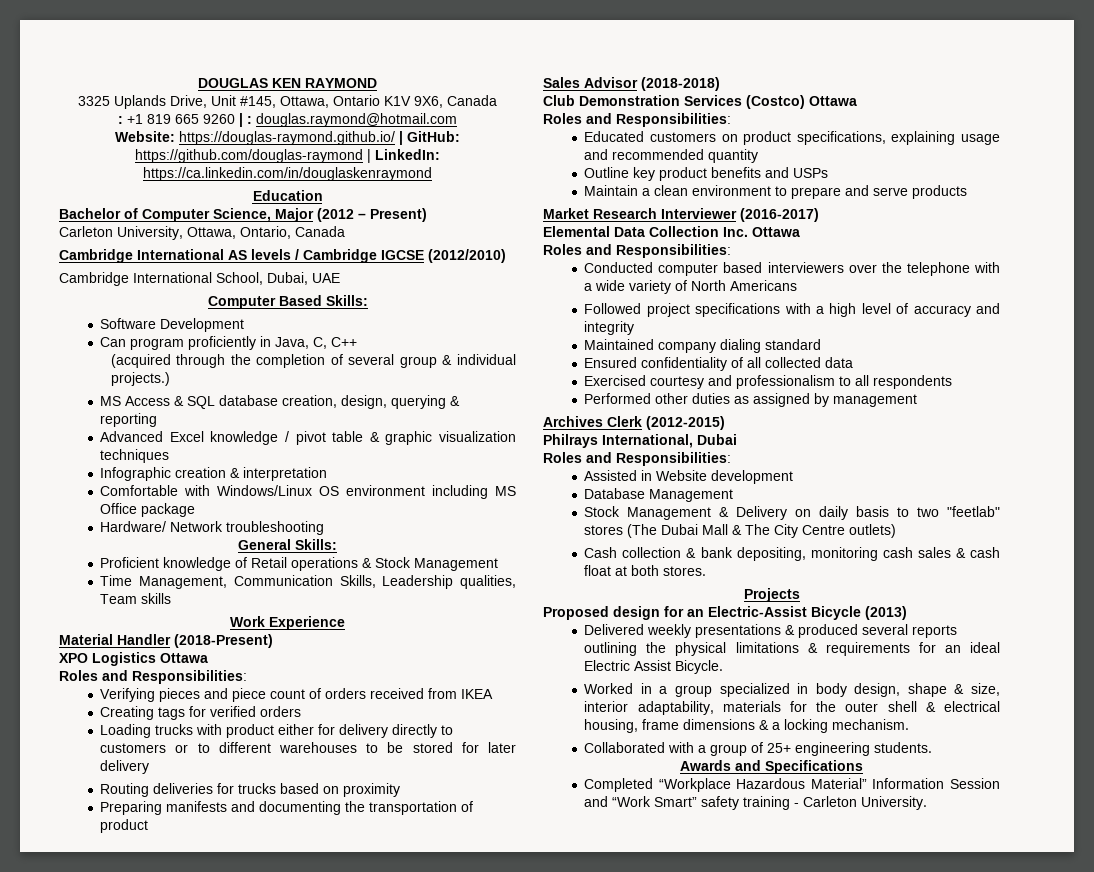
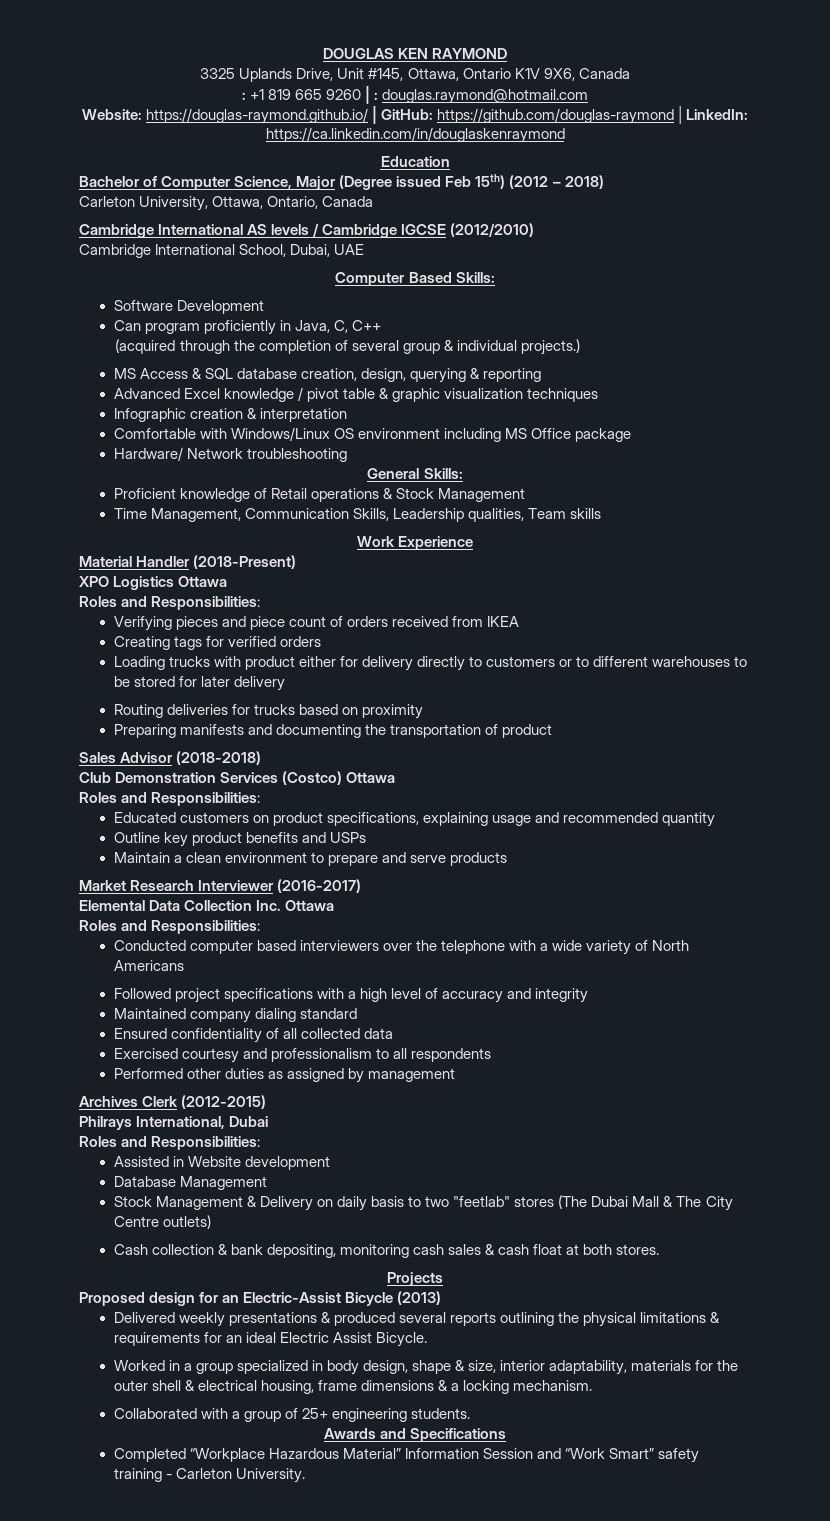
(314, 215) none -> [339,174,506,190] (Degree issued Feb 15th)
[370,208,427,222] Present) -> [564,175,604,189] 2018)

